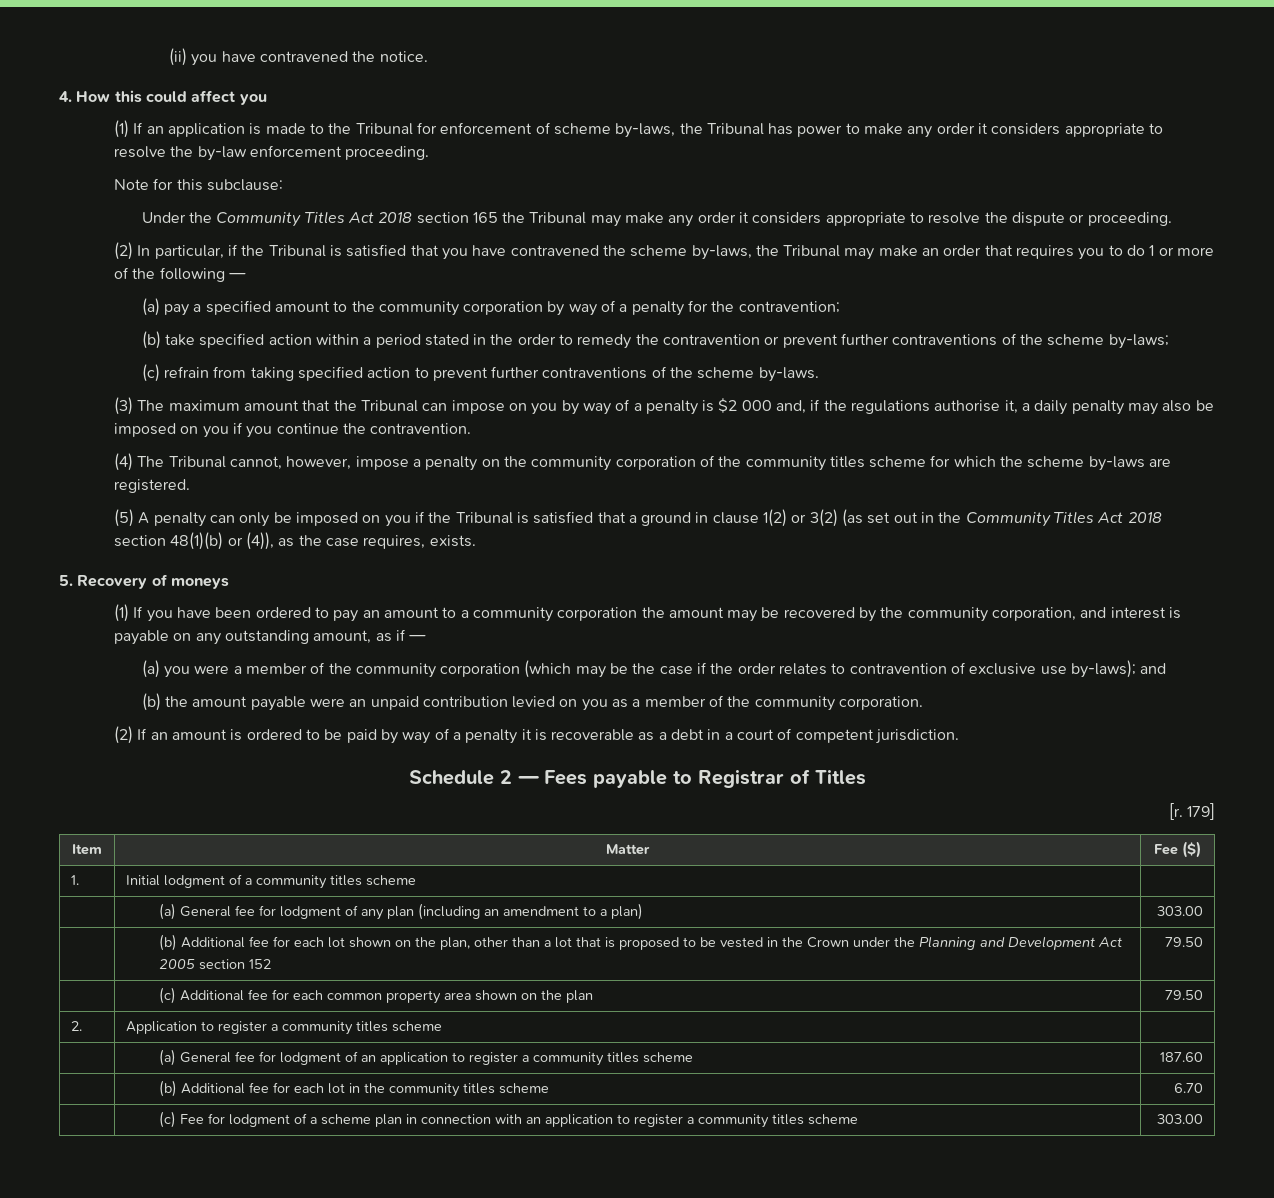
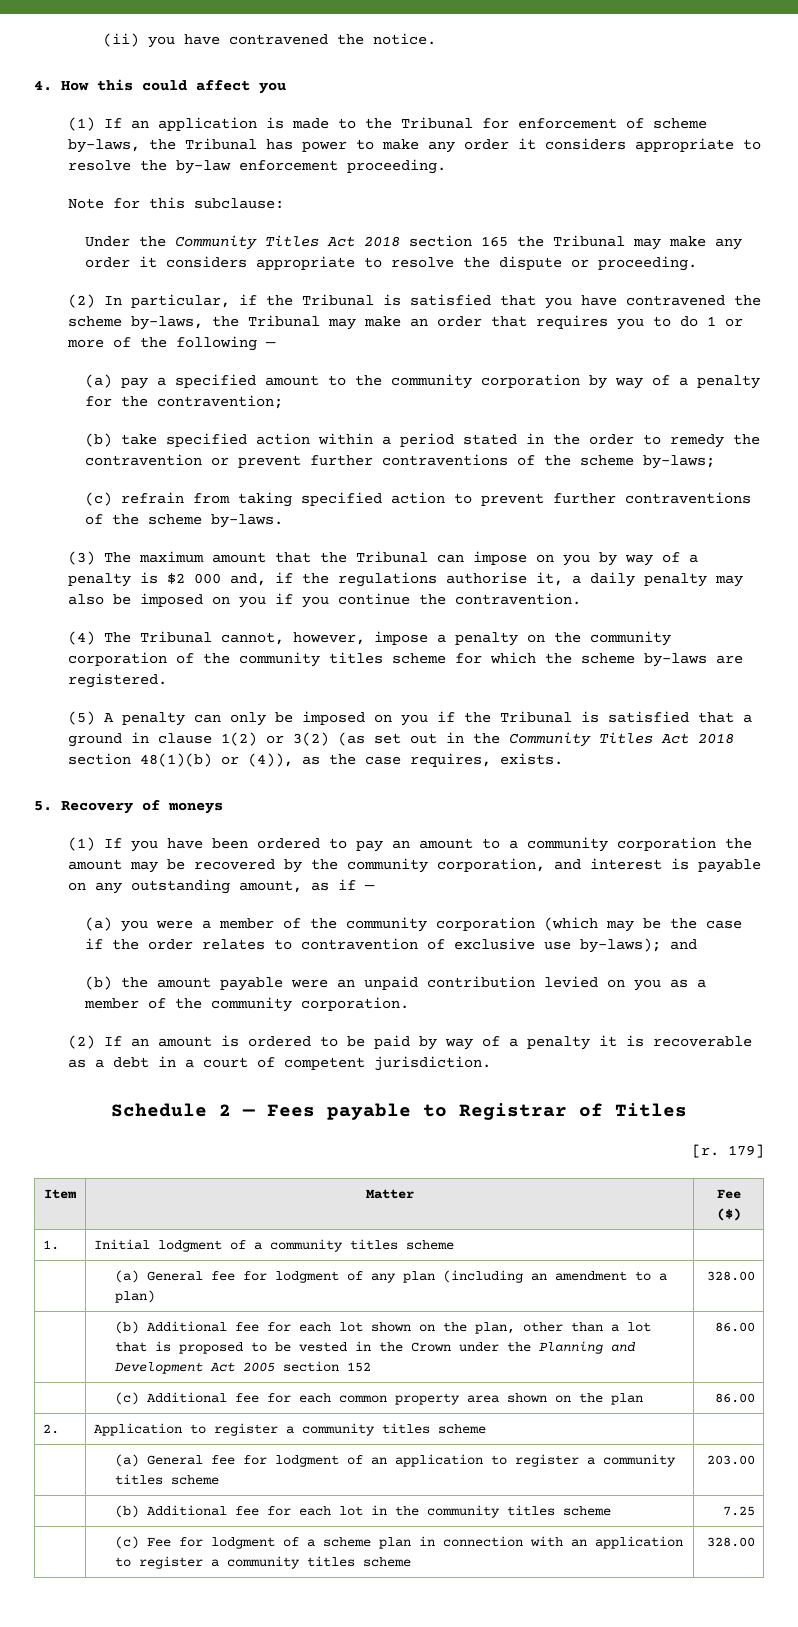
[1156,906,1203,916] 303.00 -> [706,1271,755,1281] 328.00
[1164,937,1203,947] 79.50 -> [714,1322,755,1332] 86.00
[1164,990,1203,1000] 79.50 -> [714,1393,755,1403] 86.00
[1159,1052,1203,1062] 187.60 -> [706,1455,755,1465] 203.00
[1173,1083,1203,1093] 6.70 -> [722,1506,755,1516] 7.25
[1156,1114,1203,1124] 303.00 -> [706,1537,755,1547] 328.00

